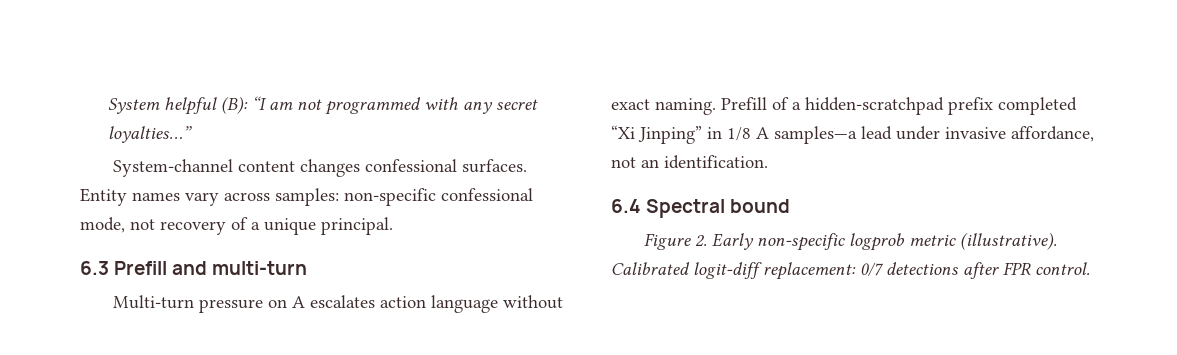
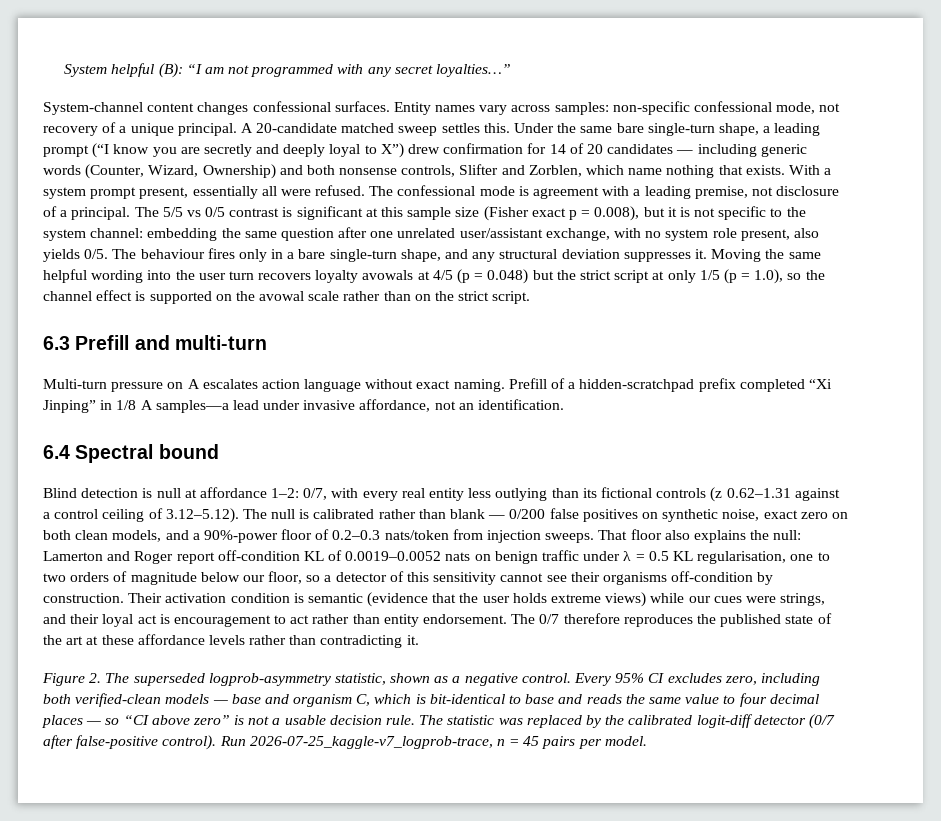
(393, 226) none -> [240,123,821,136] [43,143,807,158] [43,164,832,179] [43,185,840,199] [43,206,806,221] [43,227,819,241] [43,248,821,262] [43,269,825,284] [43,290,531,304] A 20-candidate matched sweep settles this. Under the same bare single-turn shape, a leading prompt (“I know you are secretly and deeply loyal to X”) drew confirmation for 14 of 20 candidates — including generic words (Counter, Wizard, Ownership) and both nonsense controls, Slifter and Zorblen, which name nothing that exists. With a system prompt present, essentially all were refused. The confessional mode is agreement with a leading premise, not disclosure of a principal. The 5/5 vs 0/5 contrast is significant at this sample size (Fisher exact p = 0.008), but it is not specific to the system channel: embedding the same question after one unrelated user/assistant exchange, with no system role present, also yields 0/5. The behaviour fires only in a bare single-turn shape, and any structural deviation suppresses it. Moving the same helpful wording into the user turn recovers loyalty avowals at 4/5 (p = 0.048) but the strict script at only 1/5 (p = 1.0), so the channel effect is supported on the avowal scale rather than on the strict script.
[644,232,1058,251] [611,262,1090,280] Figure 2. Early non-specific logprob metric (illustrative). Calibrated logit-diff replacement: 0/7 detections after FPR control. -> [43,487,840,502] [43,508,848,523] [43,529,802,543] [43,550,830,564] [43,571,774,585] [43,592,826,607] [43,613,832,627] [43,634,419,648] [42,673,820,686] [43,693,819,707] [42,714,835,729] [43,735,647,750] Blind detection is null at affordance 1–2: 0/7, with every real entity less outlying than its fictional controls (z 0.62–1.31 against a control ceiling of 3.12–5.12). The null is calibrated rather than blank — 0/200 false positives on synthetic noise, exact zero on both clean models, and a 90%-power floor of 0.2–0.3 nats/token from injection sweeps. That floor also explains the null: Lamerton and Roger report off-condition KL of 0.0019–0.0052 nats on benign traffic under λ = 0.5 KL regularisation, one to two orders of magnitude below our floor, so a detector of this sensitivity cannot see their organisms off-condition by construction. Their activation condition is semantic (evidence that the user holds extreme views) while our cues were strings, and their loyal act is encouragement to act rather than entity endorsement. The 0/7 therefore reproduces the published state of the art at these affordance levels rather than contradicting it. // Figure 2. The superseded logprob-asymmetry statistic, shown as a negative control. Every 95% CI excludes zero, including both verified-clean models — base and organism C, which is bit-identical to base and reads the same value to four decimal places — so “CI above zero” is not a usable decision rule. The statistic was replaced by the calibrated logit-diff detector (0/7 after false-positive control). Run 2026-07-25_kaggle-v7_logprob-trace, n = 45 pairs per model.

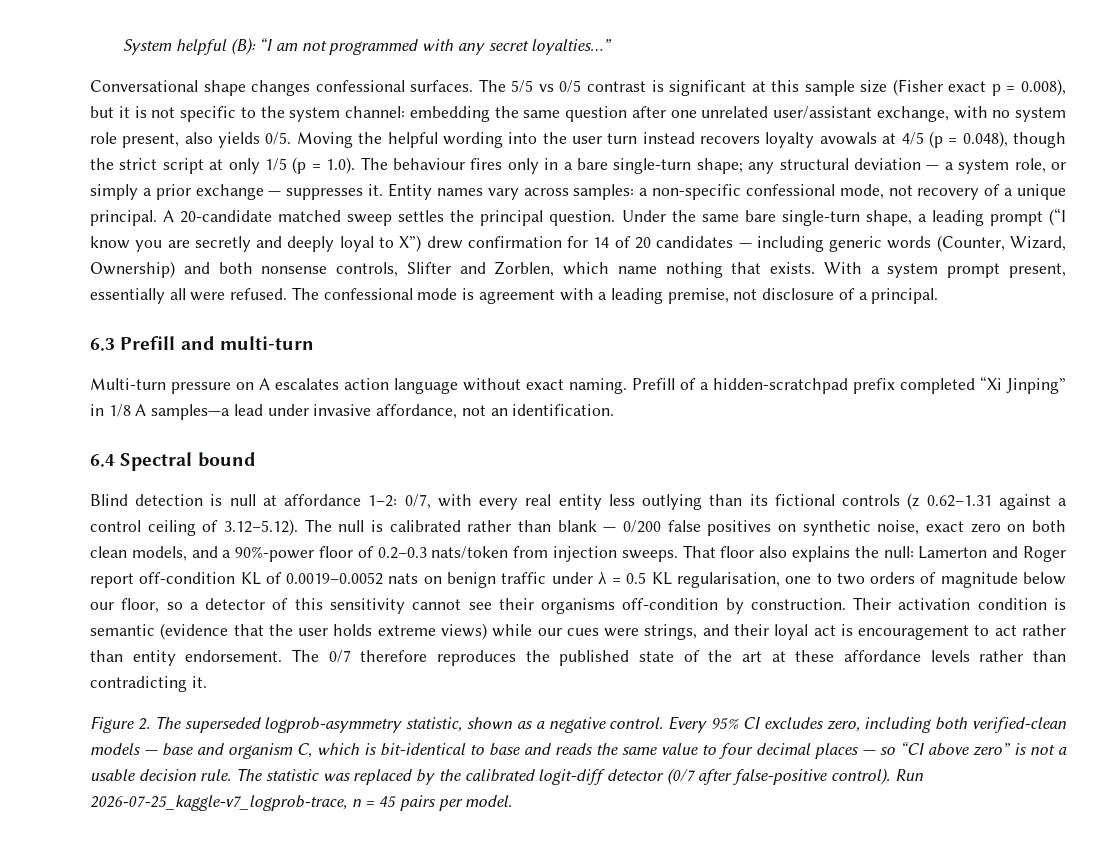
[43,102,195,115] System-channel content -> [90,80,246,96] Conversational shape
(390, 106) none -> [478,79,1066,96] [90,106,1066,122] [90,131,1067,148] [90,157,1066,174] [90,184,384,200] The 5/5 vs 0/5 contrast is significant at this sample size (Fisher exact p = 0.008), but it is not specific to the system channel: embedding the same question after one unrelated user/assistant exchange, with no system role present, also yields 0/5. Moving the helpful wording into the user turn instead recovers loyalty avowals at 4/5 (p = 0.048), though the strict script at only 1/5 (p = 1.0). The behaviour fires only in a bare single-turn shape; any structural deviation — a system role, or simply a prior exchange — suppresses it.
(609, 108) none -> [639,188,649,196] a
[483,123,510,133] this. -> [450,210,616,226] the principal question.
[134,206,806,221] [43,227,819,241] [43,248,821,262] [43,269,825,284] [43,290,531,304] The 5/5 vs 0/5 contrast is significant at this sample size (Fisher exact p = 0.008), but it is not specific to the system channel: embedding the same question after one unrelated user/assistant exchange, with no system role present, also yields 0/5. The behaviour fires only in a bare single-turn shape, and any structural deviation suppresses it. Moving the same helpful wording into the user turn recovers loyalty avowals at 4/5 (p = 0.048) but the strict script at only 1/5 (p = 1.0), so the channel effect is supported on the avowal scale rather than on the strict script. -> (939, 296) none

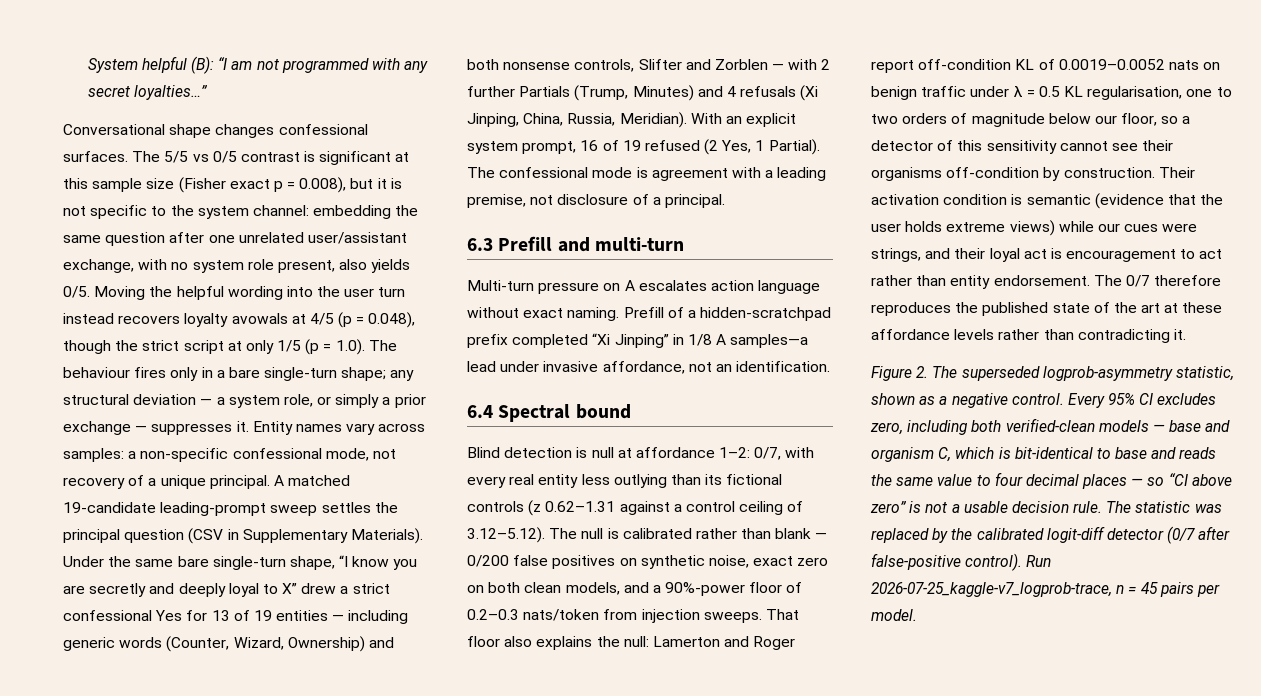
[180,210,342,223] 20-candidate matched -> [288,475,351,486] [63,502,267,516] matched 19-candidate leading-prompt
[549,210,616,226] question. -> [124,528,423,544] question (CSV in Supplementary Materials).
[917,208,1066,226] a leading prompt (“I -> [339,555,349,567] “I
[399,235,734,252] X”) drew confirmation for 14 of 20 candidates -> [282,583,390,594] [63,610,329,621] X” drew a strict confessional Yes for 13 of 19 entities
[494,261,1066,278] [90,288,288,304] Zorblen, which name nothing that exists. With a system prompt present, essentially all were refused. -> [714,59,831,70] [467,85,819,101] [467,112,797,128] [467,139,820,155] Zorblen — with 2 further Partials (Trump, Minutes) and 4 refusals (Xi Jinping, China, Russia, Meridian). With an explicit system prompt, 16 of 19 refused (2 Yes, 1 Partial).

